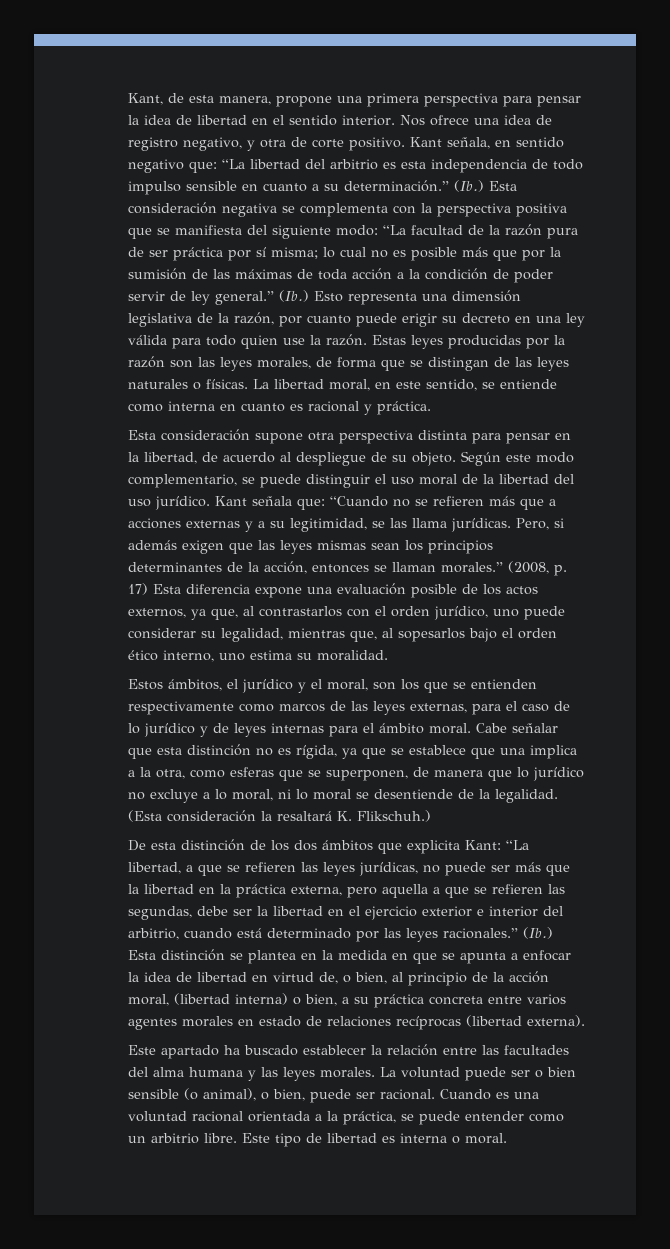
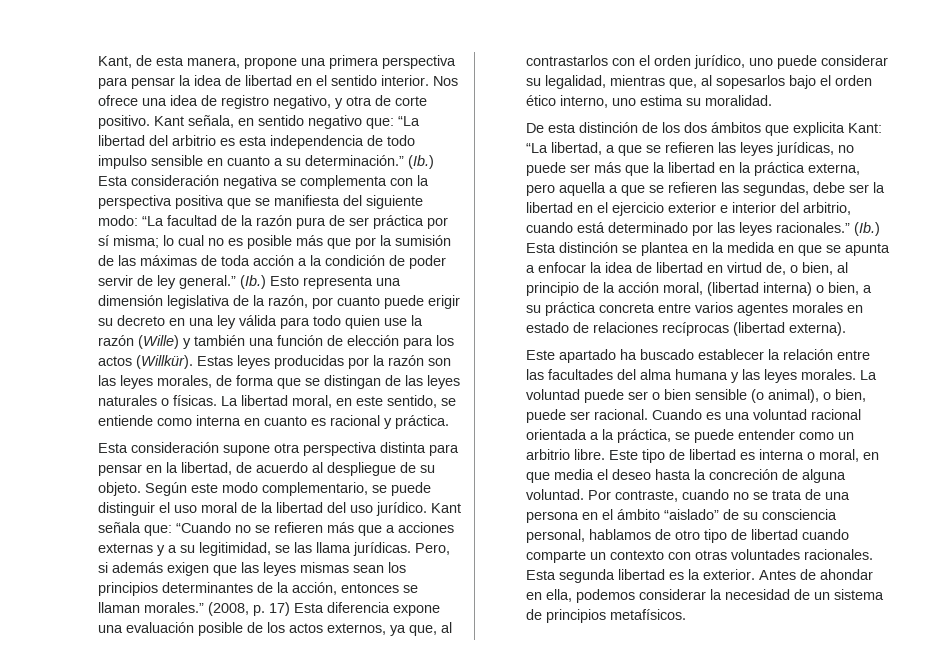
[326,334,368,346] razón. -> [98,335,455,349] [98,355,194,369] razón (Wille) y también una función de elección para los actos (Willkür).
[128,679,538,693] [128,701,571,715] [128,723,559,737] [128,744,578,759] [128,767,585,781] [128,789,559,803] [128,810,432,822] // Estos ámbitos, el jurídico y el moral, son los que se entienden respectivamente como marcos de las leyes externas, para el caso de lo jurídico y de leyes internas para el ámbito moral. Cabe señalar que esta distinción no es rígida, ya que se establece que una implica a la otra, como esferas que se superponen, de manera que lo jurídico no excluye a lo moral, ni lo moral se desentiende de la legalidad. (Esta consideración la resaltará K. Flikschuh.) -> (773, 100) none
[465,1133,508,1144] moral. -> [819,449,880,462] [526,469,847,483] [526,489,851,502] [526,509,838,523] [526,529,850,543] [526,549,874,563] [526,569,874,583] [526,589,885,603] [526,609,687,623] moral, en que media el deseo hasta la concreción de alguna voluntad. Por contraste, cuando no se trata de una persona en el ámbito “aislado” de su consciencia personal, hablamos de otro tipo de libertad cuando comparte un contexto con otras voluntades racionales. Esta segunda libertad es la exterior. Antes de ahondar en ella, podemos considerar la necesidad de un sistema de principios metafísicos.

